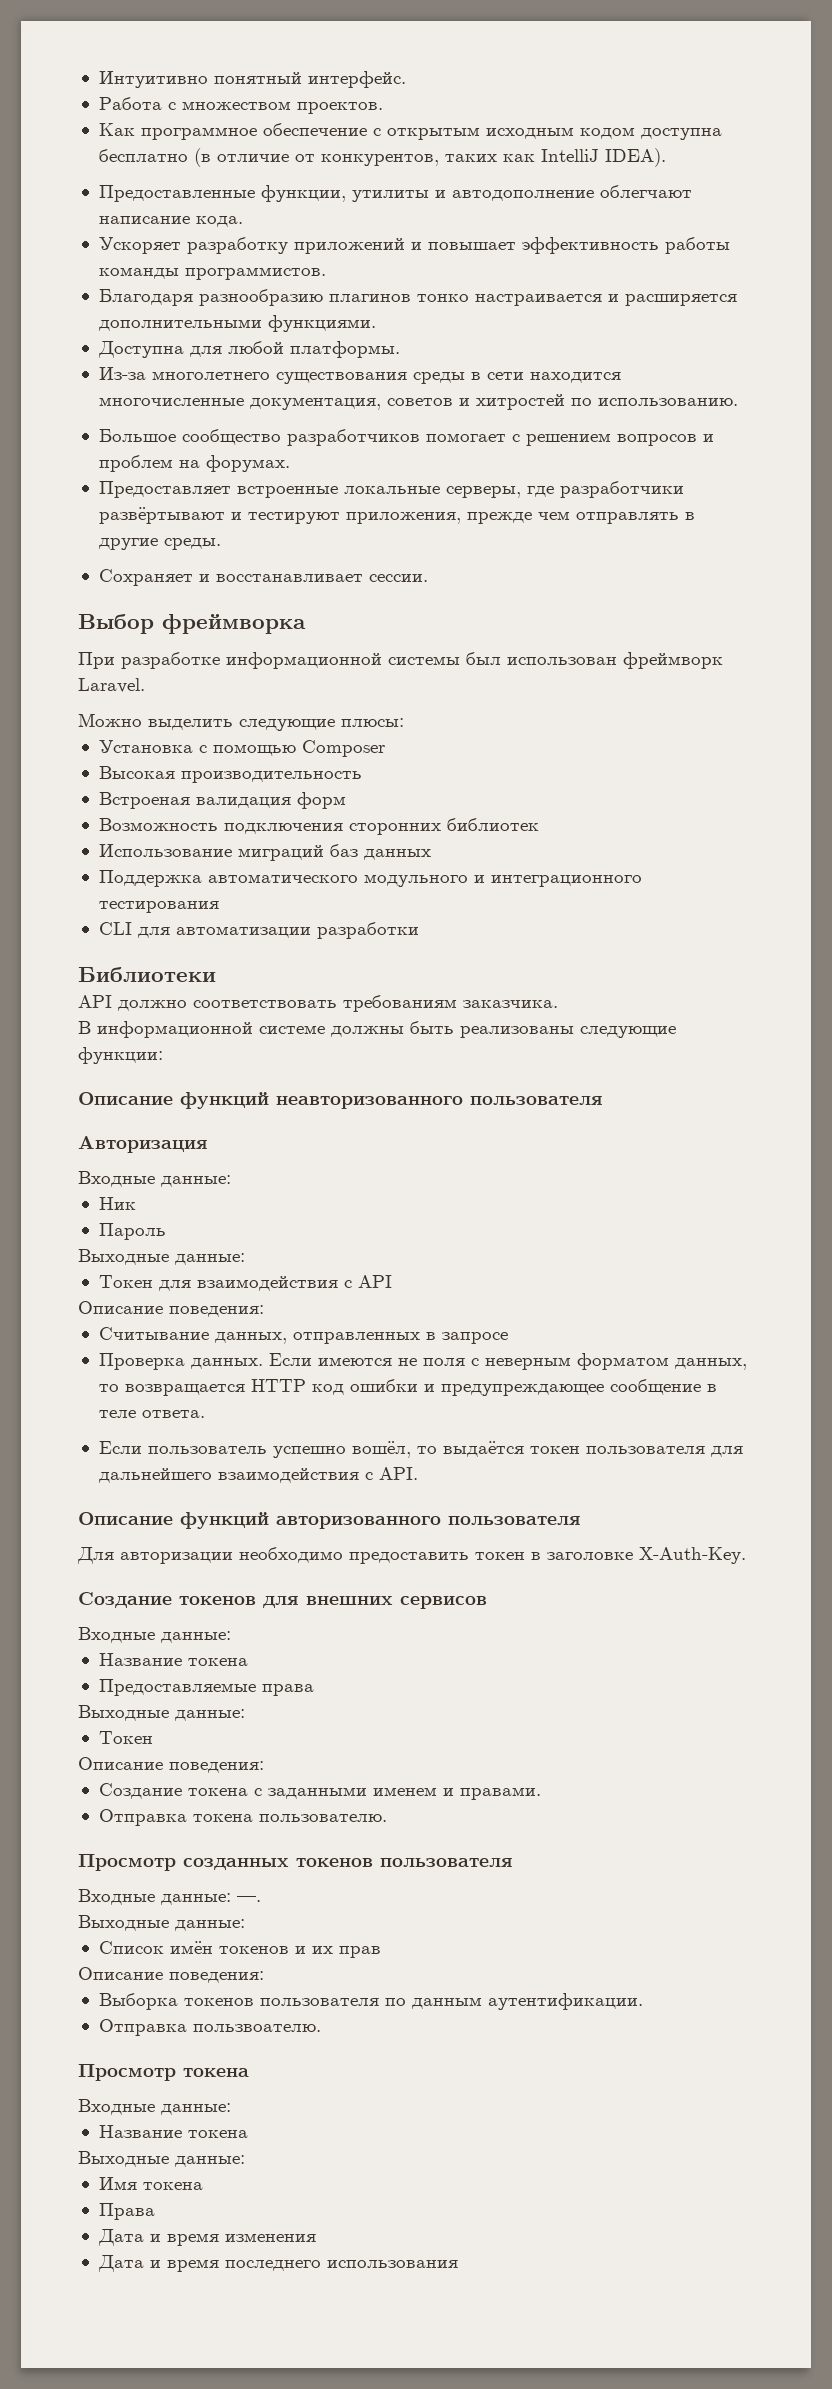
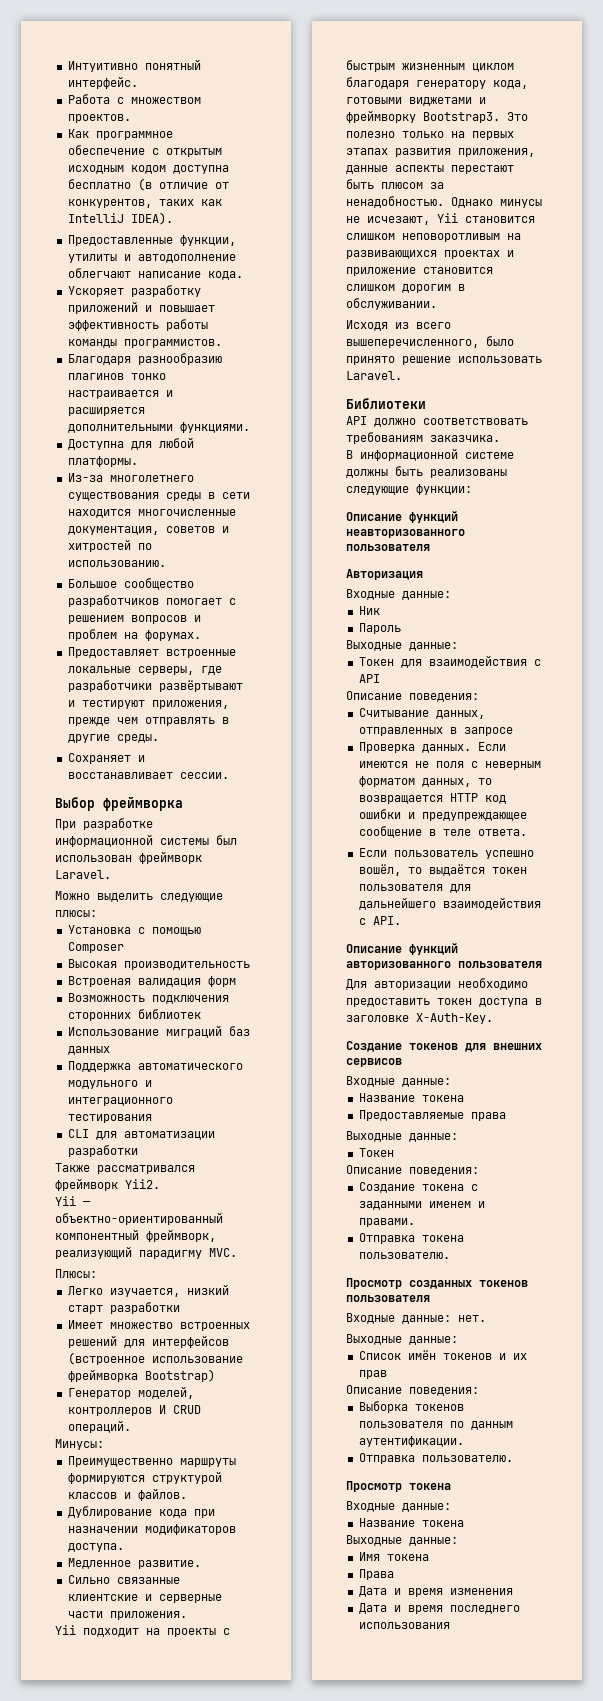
(419, 930) none -> [55,1163,195,1174] [55,1178,160,1191] [55,1196,91,1206] [55,1212,223,1225] [55,1229,216,1242] [55,1246,237,1259] [55,1269,97,1278] [67,1284,229,1297] [67,1302,180,1314] [67,1320,250,1331] [67,1335,229,1348] [67,1352,243,1365] [67,1369,215,1382] [67,1386,194,1399] [67,1405,201,1416] [67,1420,131,1433] [55,1439,104,1450] [67,1456,236,1467] [67,1471,222,1484] [67,1488,187,1501] [67,1506,215,1518] [67,1524,236,1535] [67,1543,124,1552] [67,1558,201,1569] [67,1575,180,1584] [67,1594,222,1603] [67,1611,187,1620] [55,1625,230,1637] [346,60,514,72] [346,77,528,89] [346,97,486,106] [346,110,528,123] [346,131,514,140] [346,148,535,157] [346,165,514,174] [346,179,444,189] [346,196,542,208] [346,213,535,225] [346,233,521,242] [346,250,514,259] [346,267,493,276] [346,284,465,293] [346,298,437,310] [346,320,451,331] [346,336,514,348] [346,356,542,365] [346,371,402,380] // Также рассматривался фреймворк Yii2. // Yii — объектно-ориентированный компонентный фреймворк, реализующий парадигму MVC. // Плюсы: // Легко изучается, низкий старт разработки // Имеет множество встроенных решений для интерфейсов (встроенное использование фреймворка Bootstrap) // Генератор моделей, контроллеров И CRUD операций. // Минусы: // Преимущественно маршруты формируются структурой классов и файлов. // Дублирование кода при назначении модификаторов доступа. // Медленное развитие. // Сильно связанные клиентские и серверные части приложения. // Yii подходит на проекты с быстрым жизненным циклом благодаря генератору кода, готовыми виджетами и фреймворку Bootstrap3. Это полезно только на первых этапах развития приложения, данные аспекты перестают быть плюсом за ненадобностью. Однако минусы не исчезают, Yii становится слишком неповоротливым на развивающихся проектах и приложение становится слишком дорогим в обслуживании. // Исходя из всего вышеперечисленного, было принято решение использовать Laravel.
(525, 1556) none -> [479,998,528,1007] доступа
[237,1896,261,1902] —. -> [458,1315,486,1322] нет.
[192,2024,321,2032] пользвоателю. -> [421,1455,513,1462] пользователю.

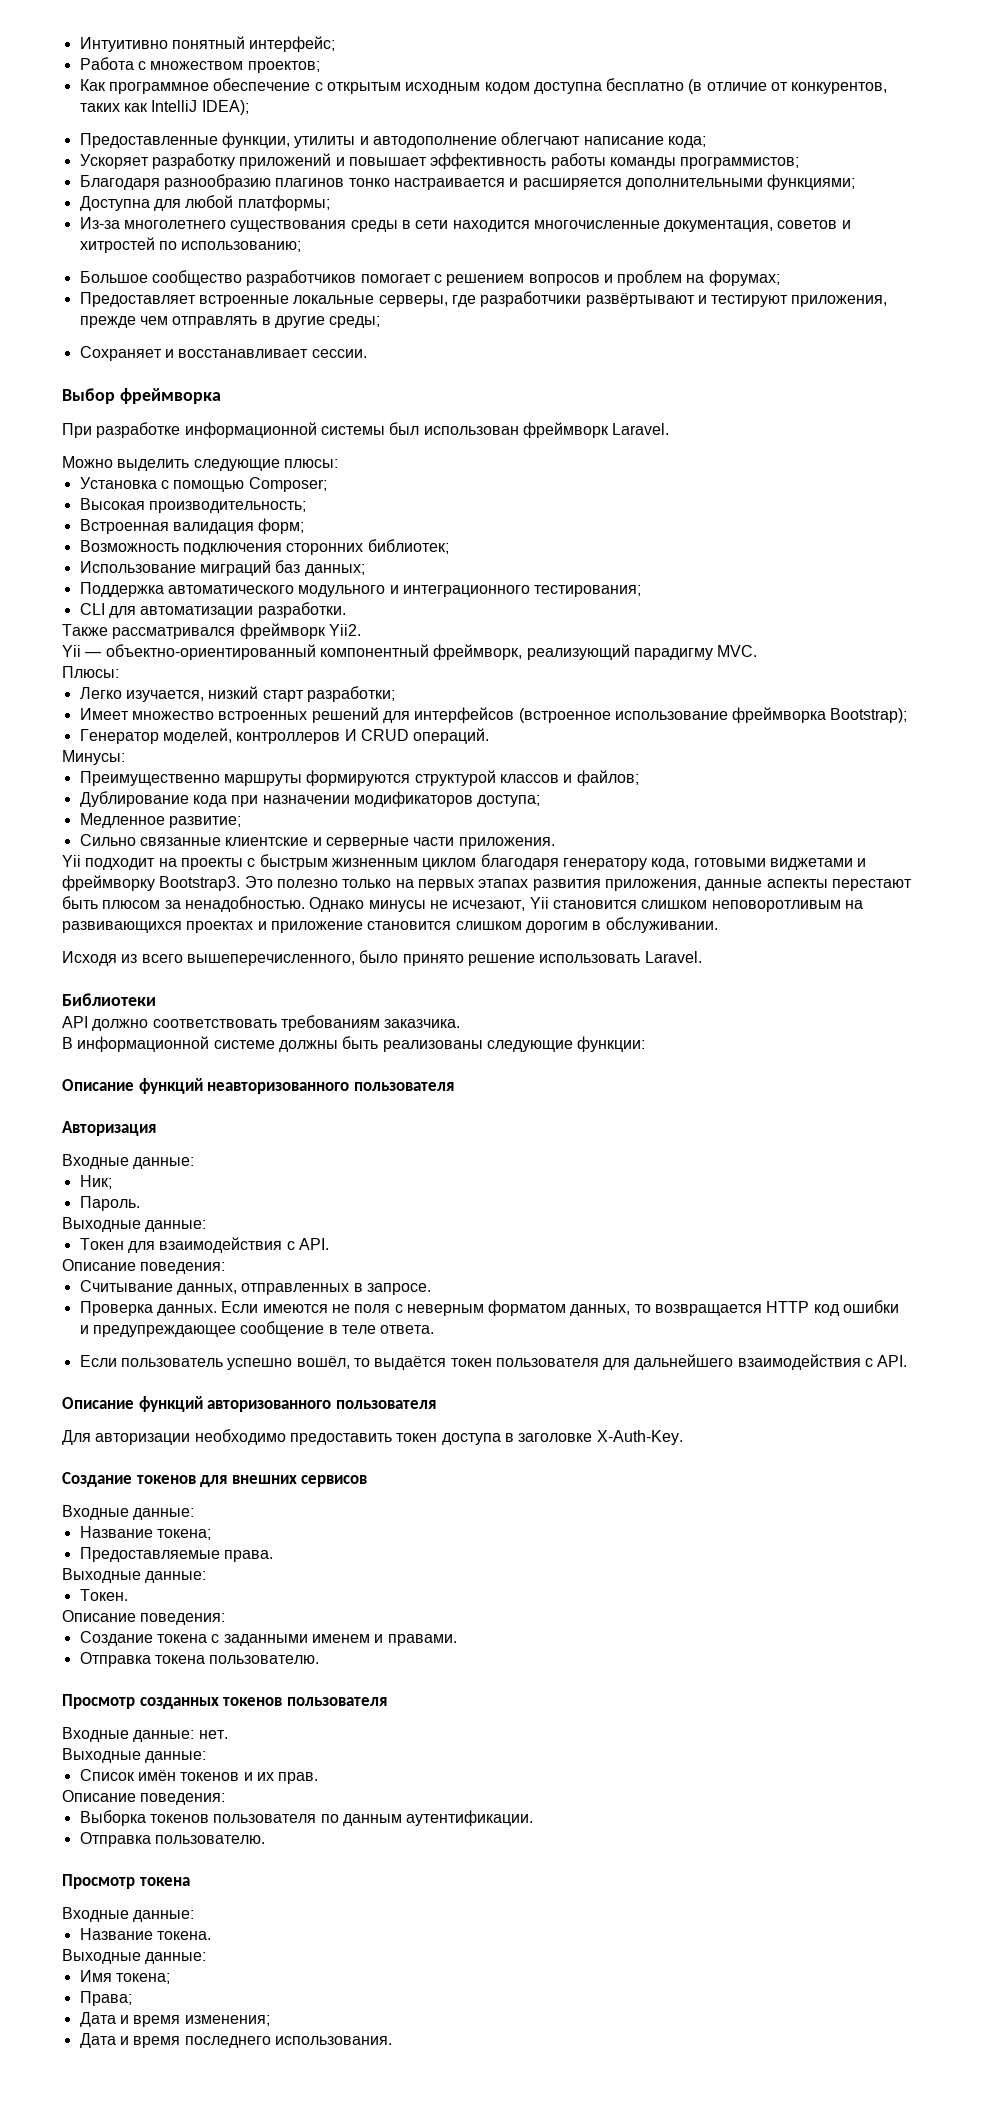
[67,76,138,89] интерфейс. -> [249,36,336,52] интерфейс;
[67,114,131,123] проектов. -> [247,61,320,73] проектов;
[130,212,173,225] IDEA). -> [201,100,249,115] IDEA);
[207,271,243,280] кода. -> [667,136,706,148] кода;
[123,339,222,348] программистов. -> [680,157,800,169] программистов;
[179,422,250,433] функциями. -> [767,174,856,190] функциями;
[67,456,138,467] платформы. -> [237,195,330,211] платформы;
[67,560,166,567] использованию. -> [181,241,302,252] использованию;
[144,630,201,641] форумах. -> [708,270,780,286] форумах;
[116,734,159,743] среды. -> [329,316,381,328] среды;
[67,942,124,953] Composer -> [248,477,327,492] Composer;
[123,961,250,970] [67,976,236,987] производительность // Встроеная валидация форм -> [148,501,306,513] [79,518,305,534] производительность; // Встроенная валидация форм;
[137,1009,201,1019] библиотек -> [367,539,449,554] библиотек;
[67,1046,110,1055] данных -> [304,564,365,576] данных;
[67,1114,152,1123] тестирования -> [534,585,642,597] тестирования;
[67,1145,138,1157] разработки -> [257,602,346,618] разработки.
[109,1302,180,1314] разработки -> [306,686,395,702] разработки;
[144,1369,215,1382] Bootstrap) -> [830,708,908,723] Bootstrap);
[137,1488,187,1501] файлов. -> [576,770,639,786] файлов;
[67,1543,124,1552] доступа. -> [477,795,541,807] доступа;
[137,1560,201,1569] развитие. -> [168,816,241,828] развитие;
[358,606,380,615] [358,623,401,634] Ник // Пароль -> [79,1175,112,1189] [79,1196,140,1211] Ник; // Пароль.
[358,674,380,683] API -> [298,1238,329,1250] API.
[463,727,513,736] запросе -> [366,1283,431,1295] запросе.
[421,1095,464,1102] токена -> [156,1529,211,1540] токена;
[470,1112,506,1121] [346,1131,458,1142] [358,1148,394,1157] права // Выходные данные: // Токен -> [223,1550,273,1562] [62,1568,207,1583] [79,1589,128,1601] права. // Выходные данные: // Токен.
[358,1370,387,1379] прав -> [278,1772,319,1784] прав.
[421,1520,464,1527] токена -> [156,1931,211,1940] токена.
[386,1554,429,1561] [358,1569,394,1580] [358,1586,513,1597] токена // Права // Дата и время изменения -> [115,1973,170,1984] [79,1991,132,2006] [79,2012,270,2027] токена; // Права; // Дата и время изменения;
[358,1622,450,1629] использования -> [274,2036,392,2045] использования.

